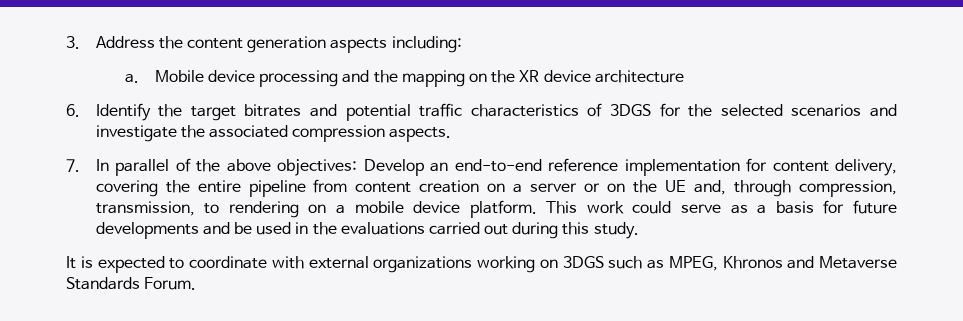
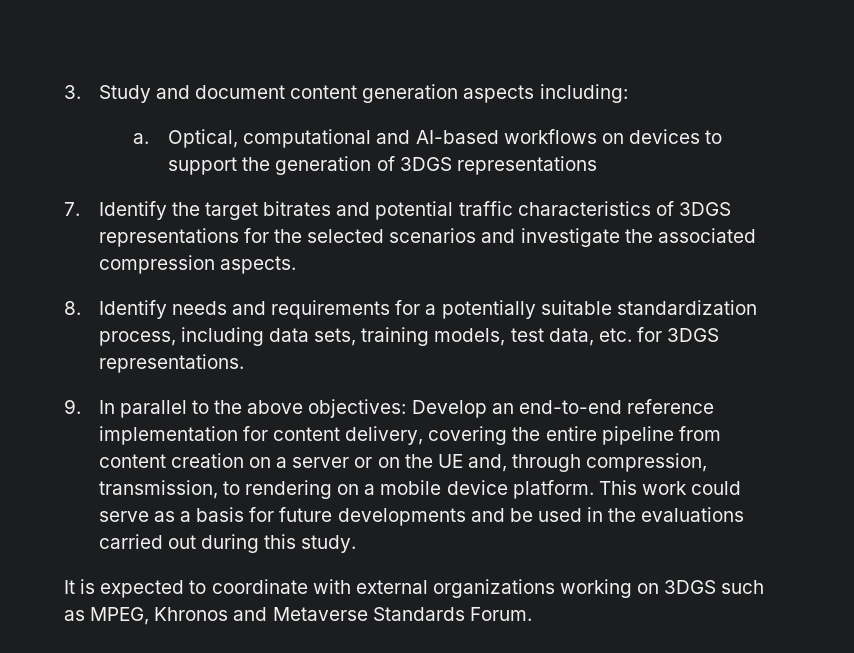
[95,36,183,49] Address the -> [98,85,285,103] Study and document
[154,70,684,87] [66,104,80,117] Mobile device processing and the mapping on the XR device architecture // 6. -> [168,129,723,148] [168,156,597,175] [64,202,80,216] Optical, computational and AI-based workflows on devices to support the generation of 3DGS representations // 7.
(652, 110) none -> [98,228,239,247] representations
[66,159,80,172] 7. -> [64,300,757,319] [98,327,720,346] [98,354,244,373] [64,399,81,414] 8. Identify needs and requirements for a potentially suitable standardization process, including data sets, training models, test data, etc. for 3DGS representations. // 9.
[175,158,191,172] of -> [191,400,209,414] to

